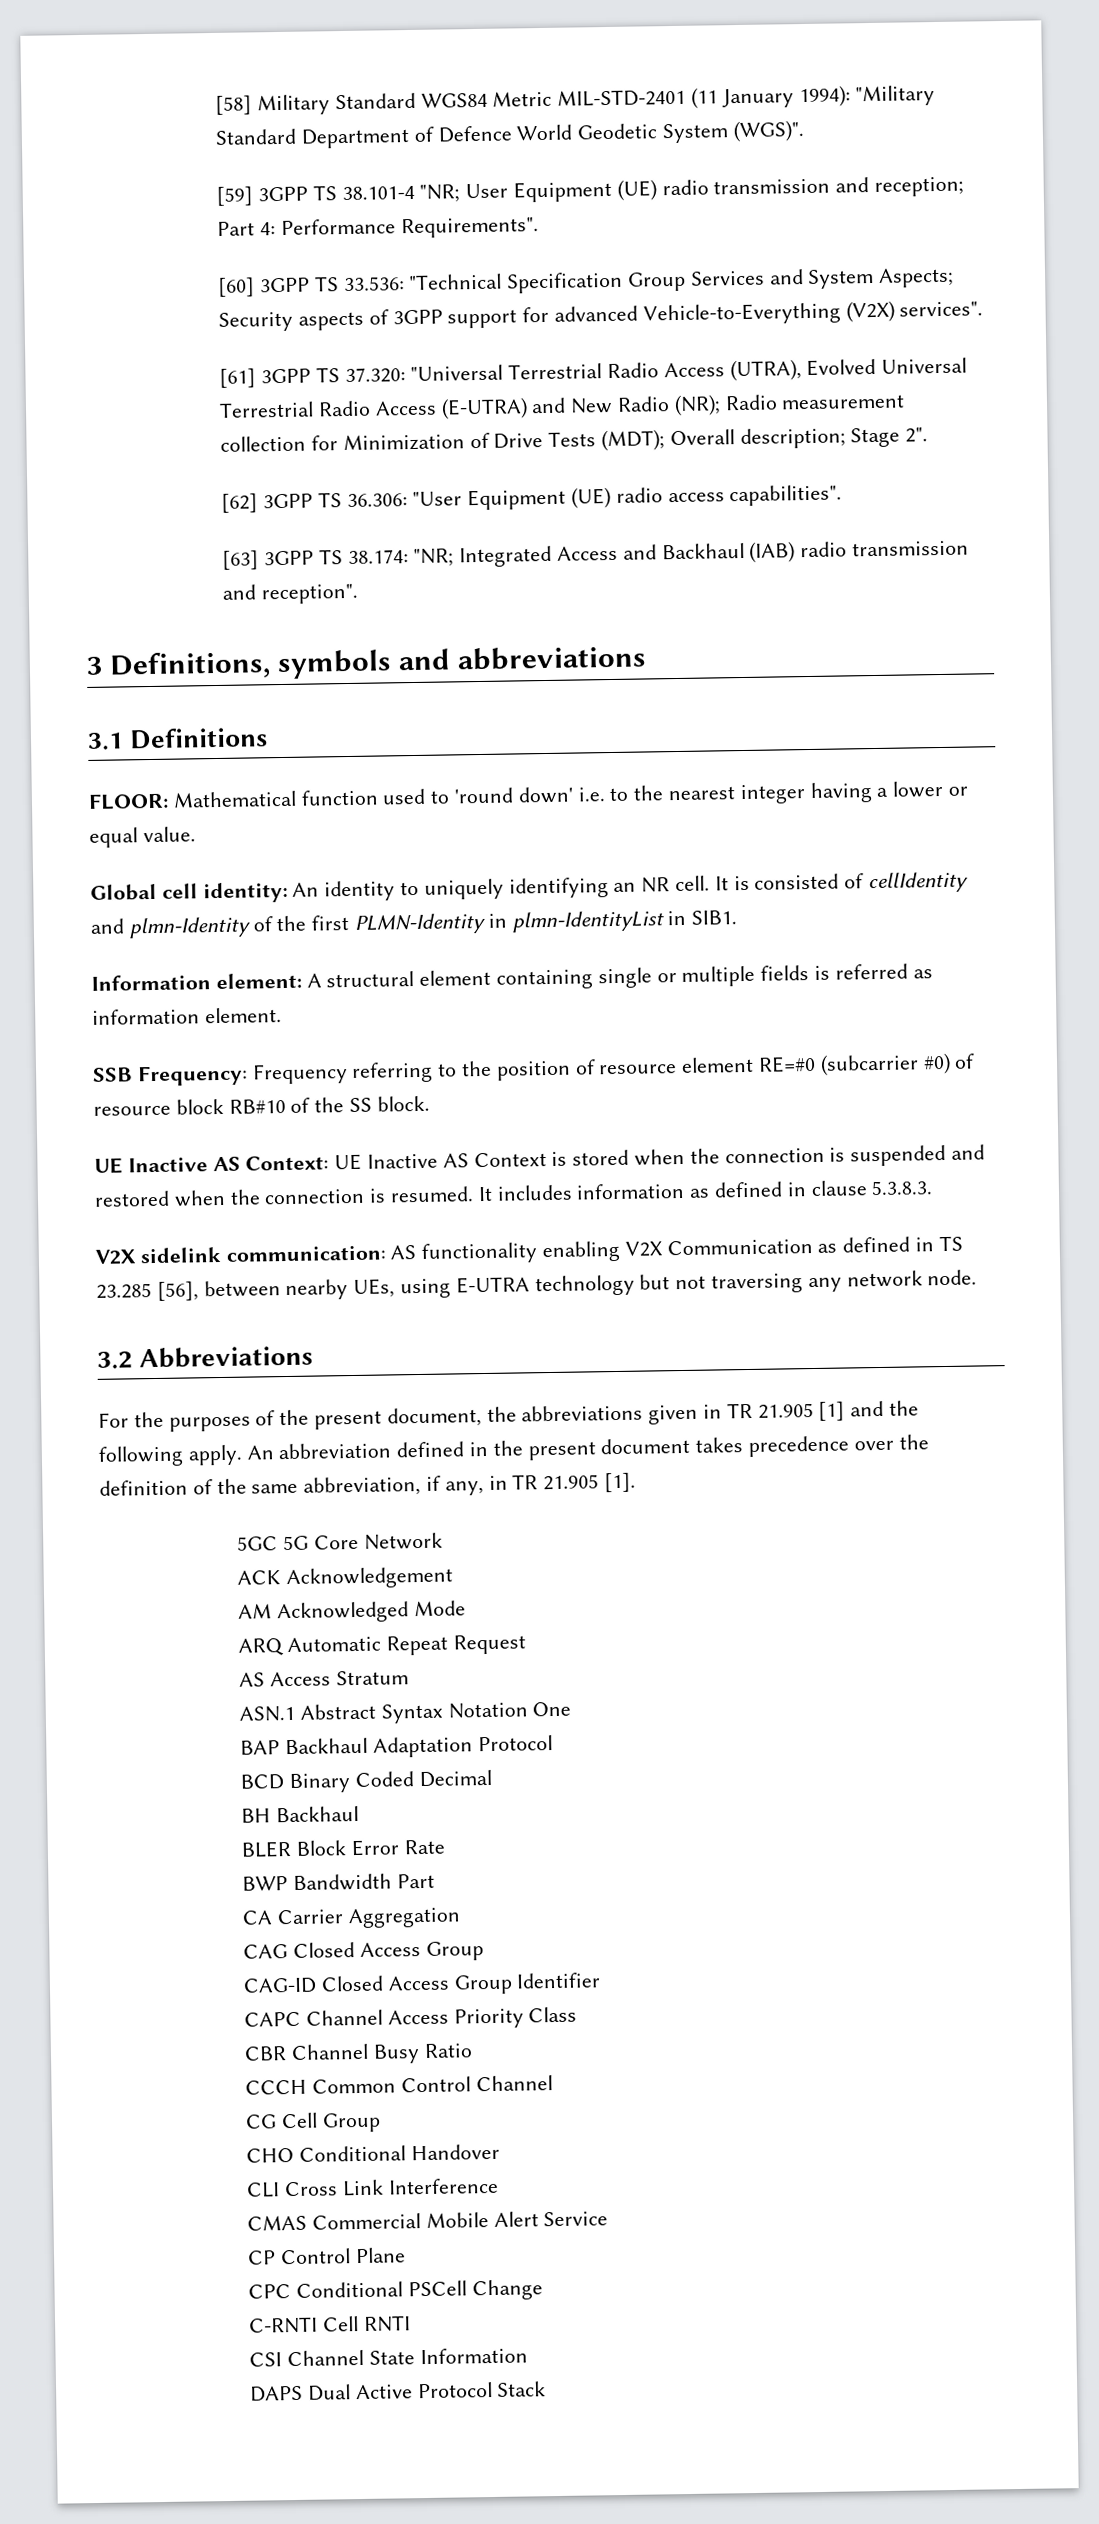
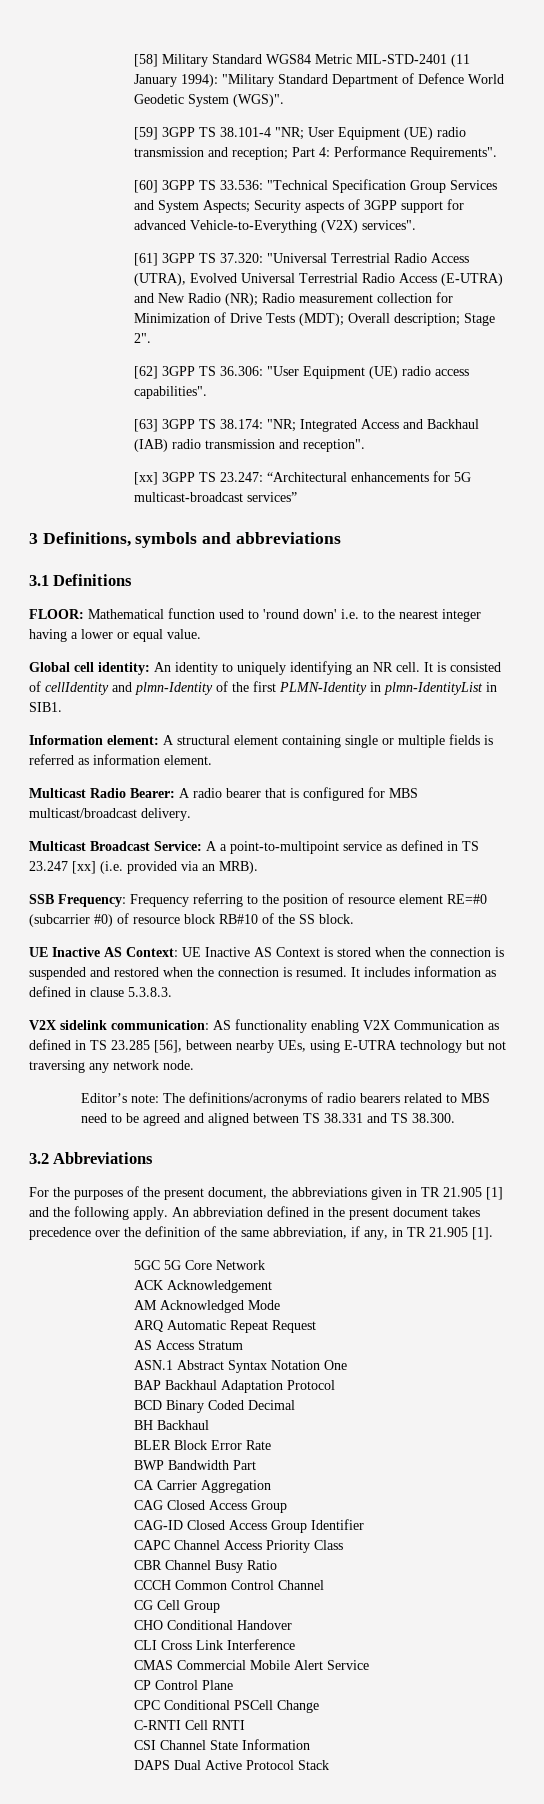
(358, 594) none -> [133,471,471,485] [133,492,297,502] // [xx] 3GPP TS 23.247: “Architectural enhancements for 5G multicast-broadcast services”
(282, 1015) none -> [29,787,418,801] [29,808,191,821] [29,840,479,854] [29,861,258,874] // Multicast Radio Bearer: A radio bearer that is configured for MBS multicast/broadcast delivery. // Multicast Broadcast Service: A a point-to-multipoint service as defined in TS 23.247 [xx] (i.e. provided via an MRB).
(978, 1277) none -> [81,1092,491,1106] [81,1113,456,1126] // Editor’s note: The definitions/acronyms of radio bearers related to MBS need to be agreed and aligned between TS 38.331 and TS 38.300.

